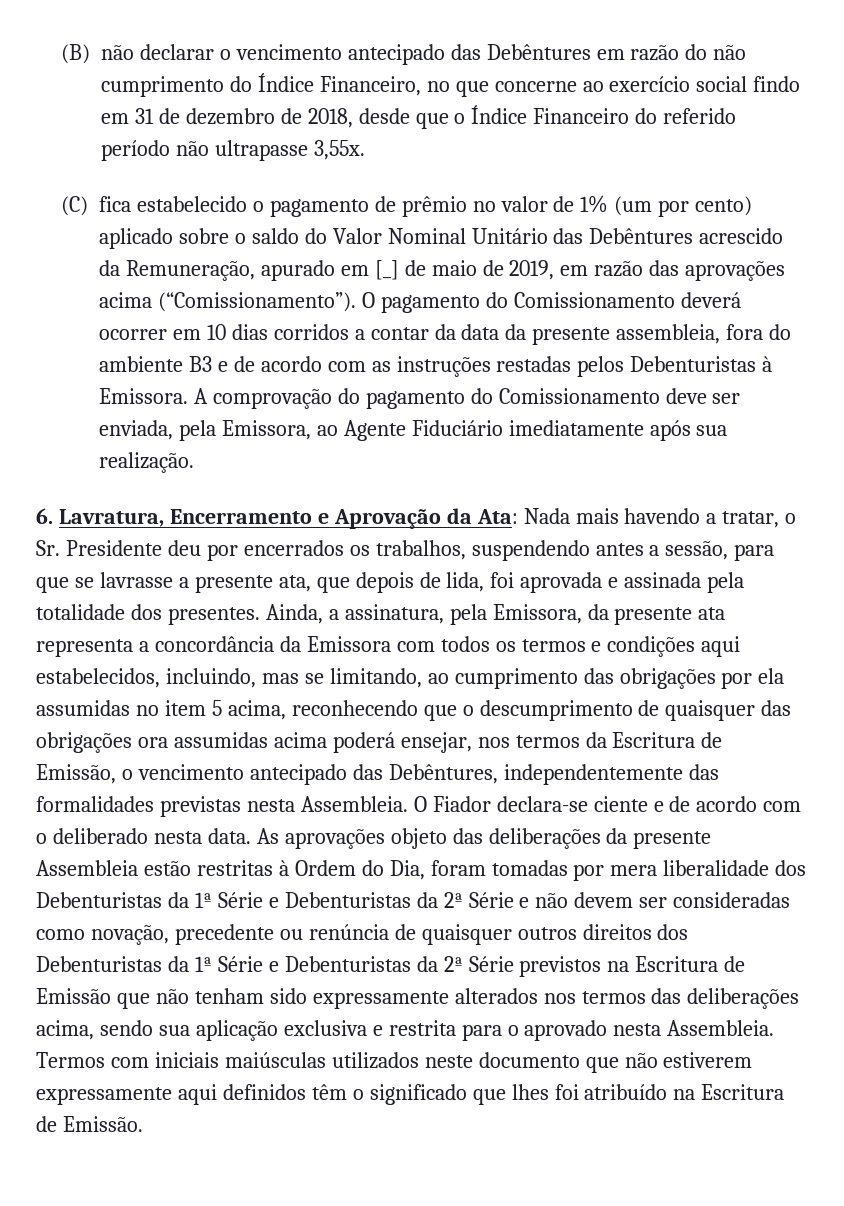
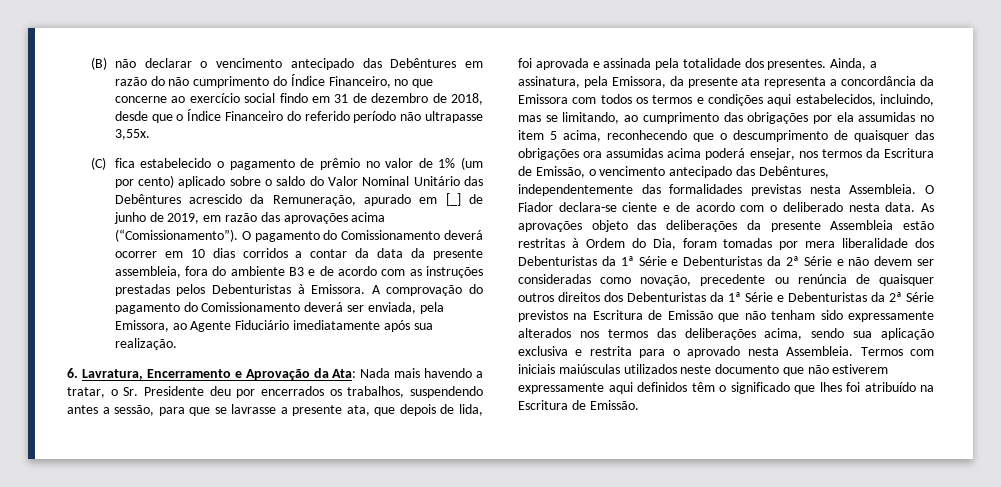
[431,260,477,276] maio -> [113,212,146,224] junho
[496,356,572,372] restadas -> [114,284,170,296] prestadas
[665,388,707,404] deve -> [304,302,344,312] deverá

